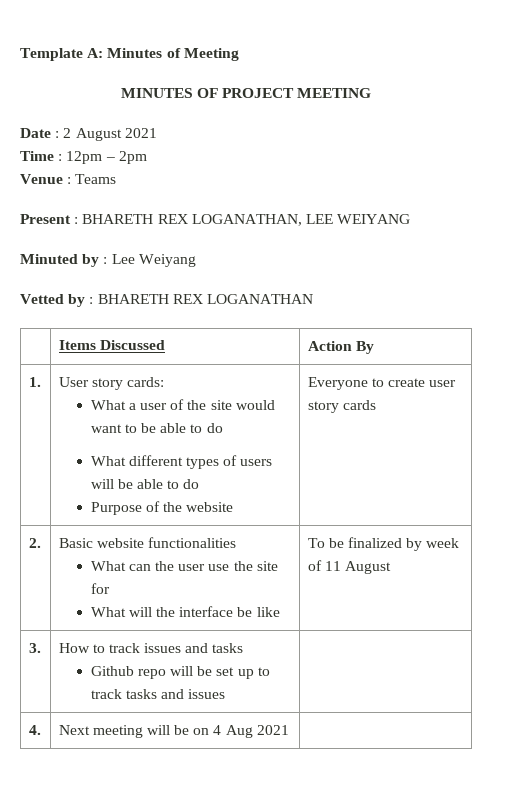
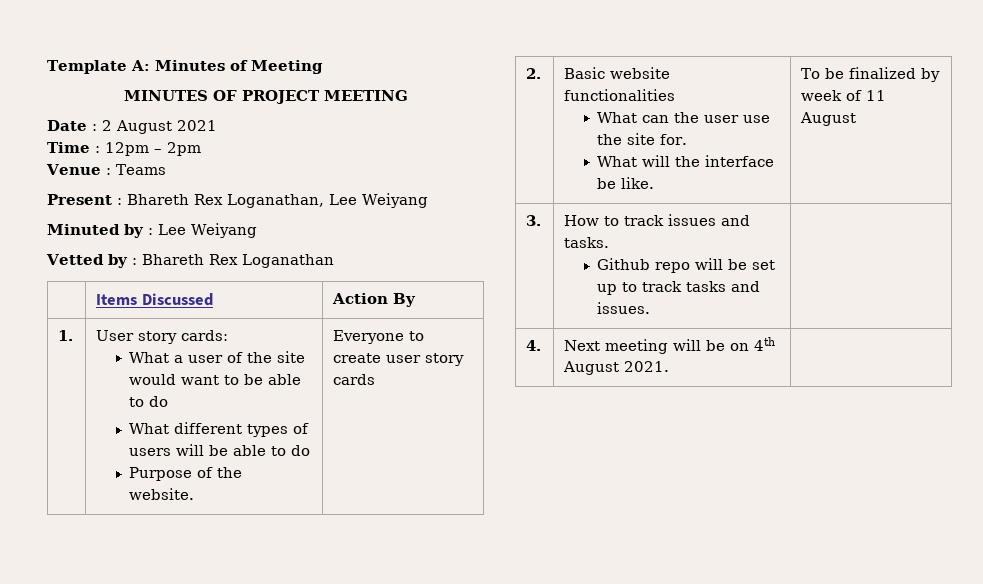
[82,214,411,226] BHARETH REX LOGANATHAN, LEE WEIYANG -> [127,193,428,208] Bhareth Rex Loganathan, Lee Weiyang
[97,294,313,304] BHARETH REX LOGANATHAN -> [141,254,334,268] Bhareth Rex Loganathan
[186,502,234,512] website -> [129,488,195,500] website.
[90,583,110,594] for -> [660,134,688,145] for.
[256,607,280,617] like -> [621,177,655,189] like.
[212,643,244,653] tasks -> [564,237,610,248] tasks.
[188,689,226,699] issues -> [597,302,651,314] issues.
[213,725,289,738] 4 Aug 2021 -> [754,337,776,351] [563,361,670,375] 4th August 2021.

